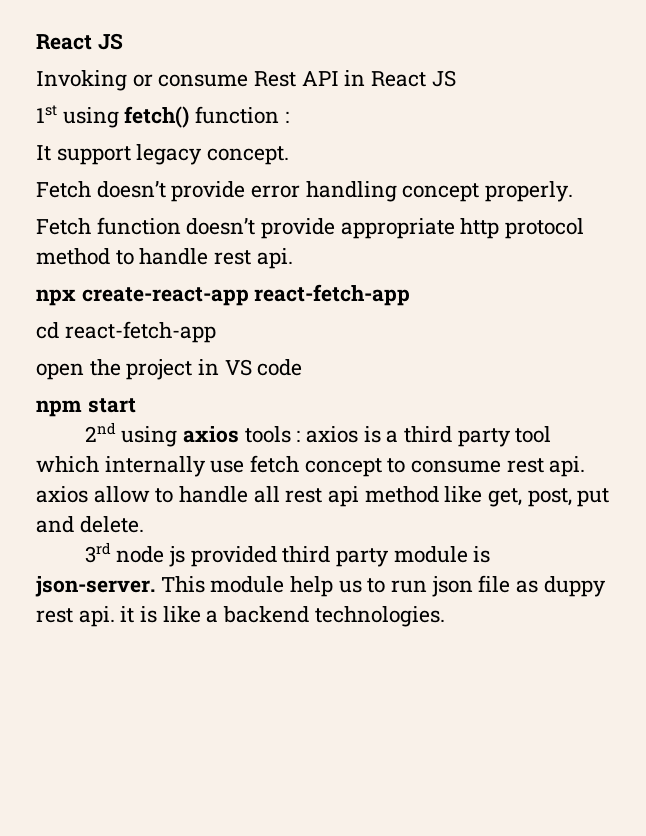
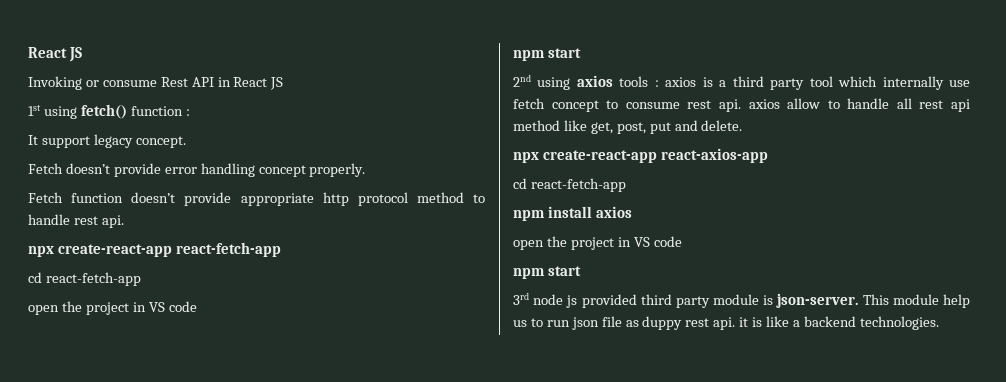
(144, 524) none -> [513,148,768,163] [513,178,626,192] [513,206,632,221] [513,236,682,250] [513,266,581,279] // npx create-react-app react-axios-app // cd react-fetch-app // npm install axios // open the project in VS code // npm start

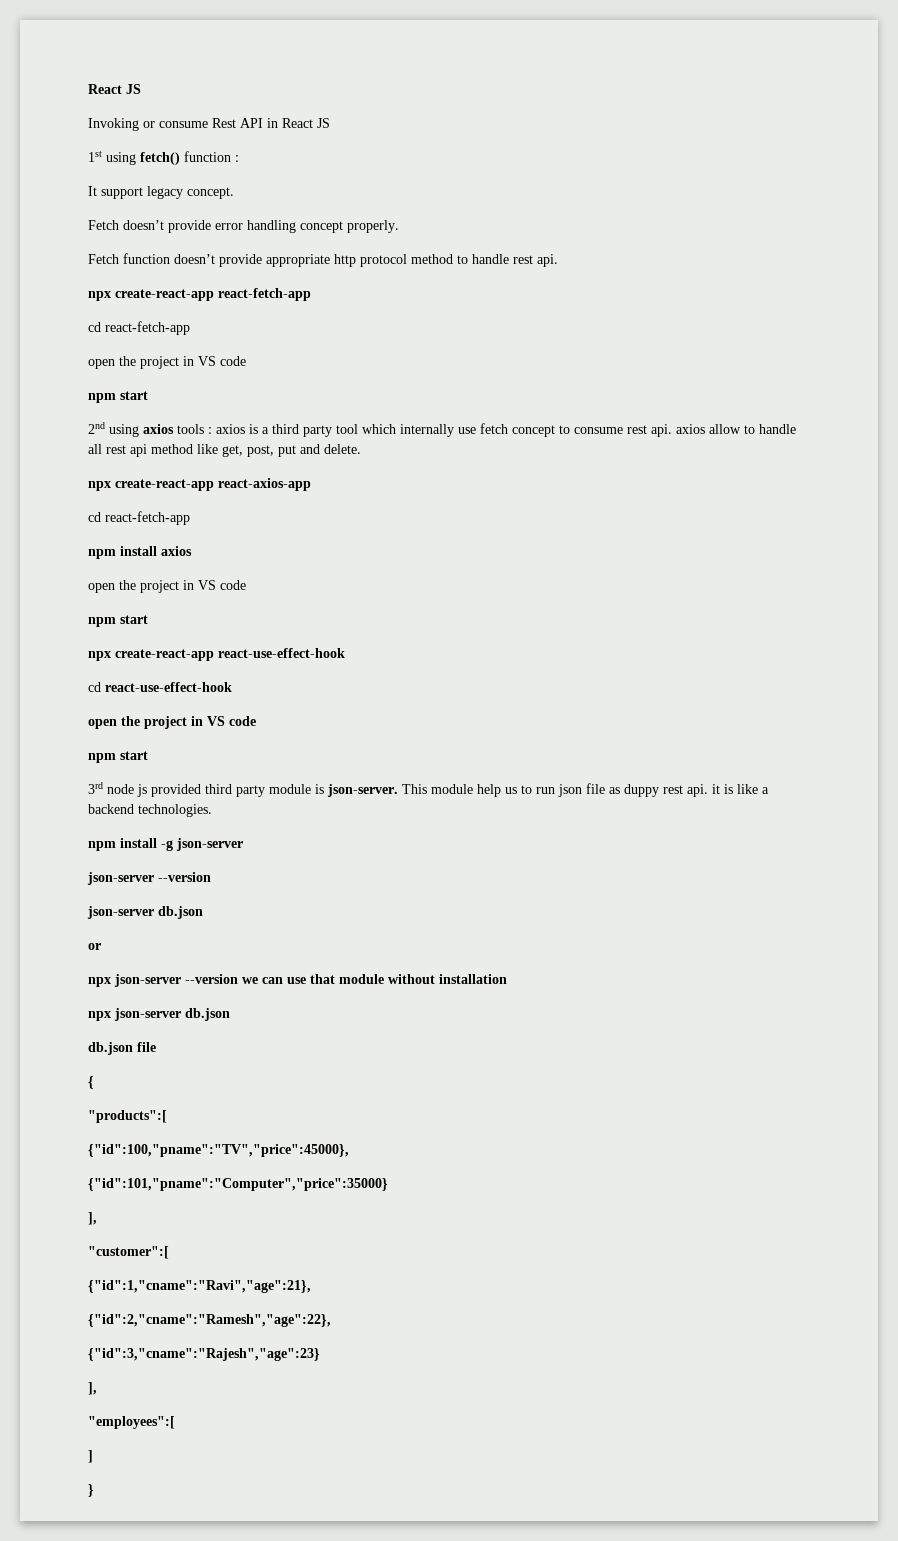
(581, 271) none -> [88,648,345,661] [88,682,232,692] [88,716,256,729] [88,751,148,763] // npx create-react-app react-use-effect-hook // cd react-use-effect-hook // open the project in VS code // npm start
(939, 323) none -> [88,838,243,851] [87,872,211,885] [87,906,203,919] [88,943,101,950] [88,974,507,987] [88,1008,230,1021] [88,1042,156,1055] [88,1076,94,1089] [88,1110,167,1123] [88,1144,349,1157] [88,1178,388,1191] [88,1212,97,1225] [88,1246,169,1259] [88,1280,311,1293] [88,1314,331,1327] [88,1348,320,1361] [88,1382,97,1395] [88,1416,175,1429] [88,1450,93,1463] [88,1484,94,1497] // npm install -g json-server // json-server --version // json-server db.json // or // npx json-server --version we can use that module without installation // npx json-server db.json // db.json file // { // "products":[ // {"id":100,"pname":"TV","price":45000}, // {"id":101,"pname":"Computer","price":35000} // ], // "customer":[ // {"id":1,"cname":"Ravi","age":21}, // {"id":2,"cname":"Ramesh","age":22}, // {"id":3,"cname":"Rajesh","age":23} // ], // "employees":[ // ] // }

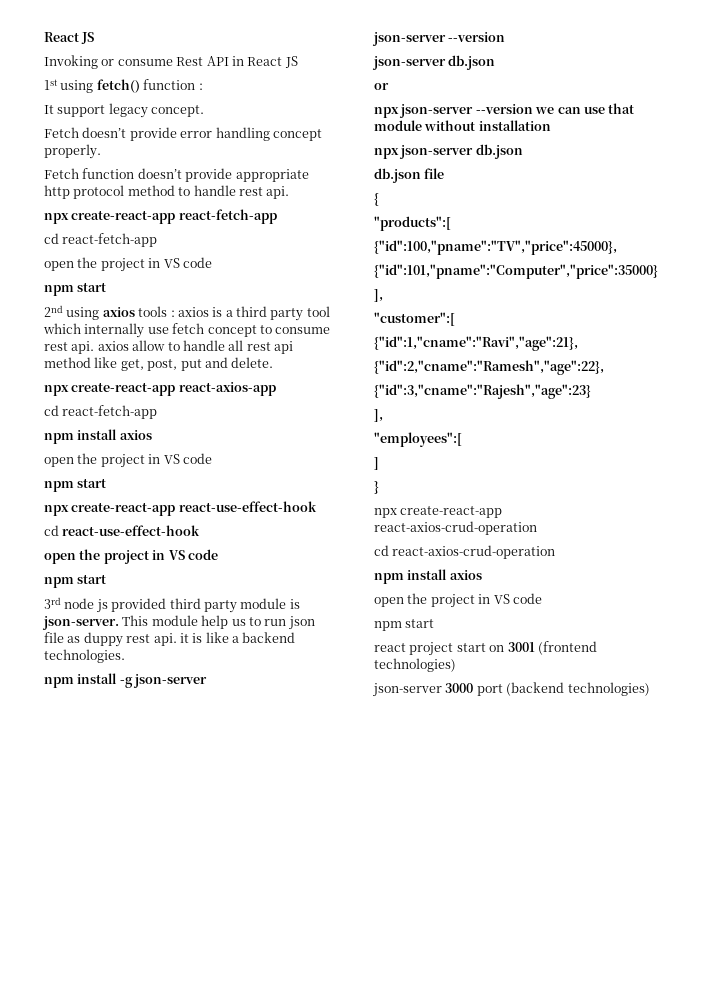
(94, 1490) none -> [374,506,503,518] [374,521,537,535] [374,545,556,559] [374,569,482,584] [374,593,542,608] [374,619,435,631] [374,641,597,656] [374,658,456,672] [373,682,650,697] // npx create-react-app react-axios-crud-operation // cd react-axios-crud-operation // npm install axios // open the project in VS code // npm start // react project start on 3001 (frontend technologies) // json-server 3000 port (backend technologies)

